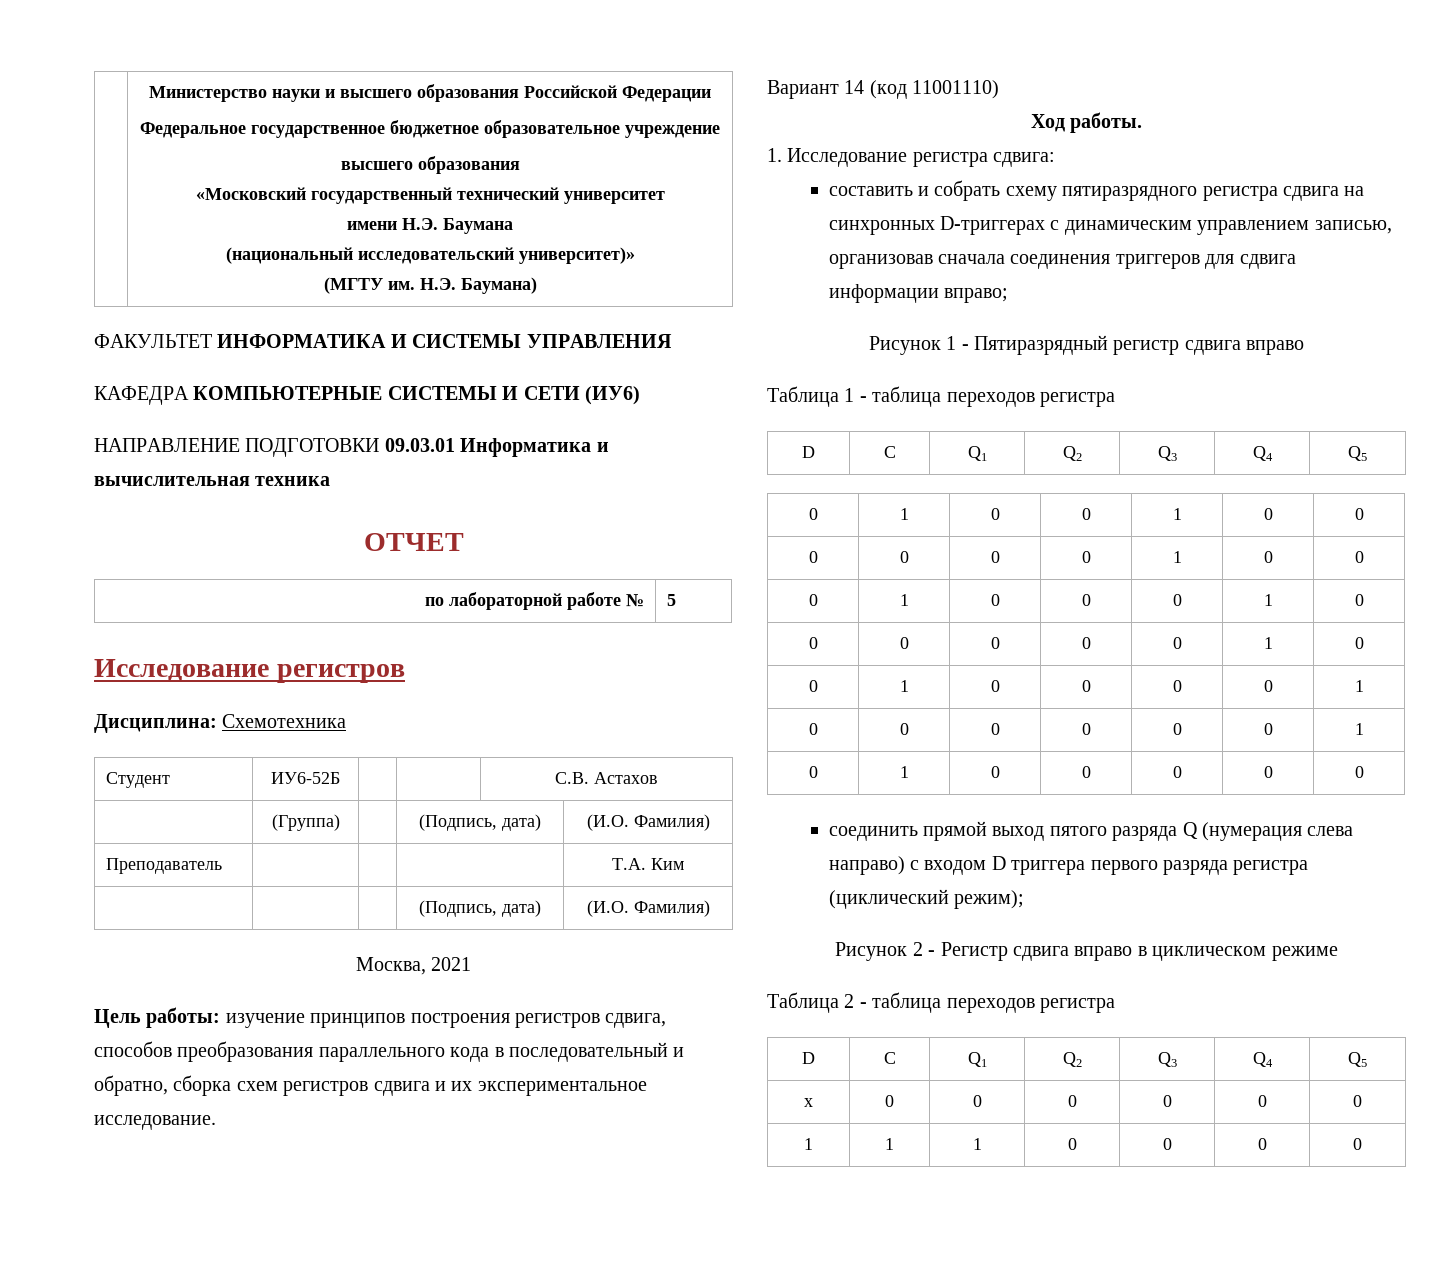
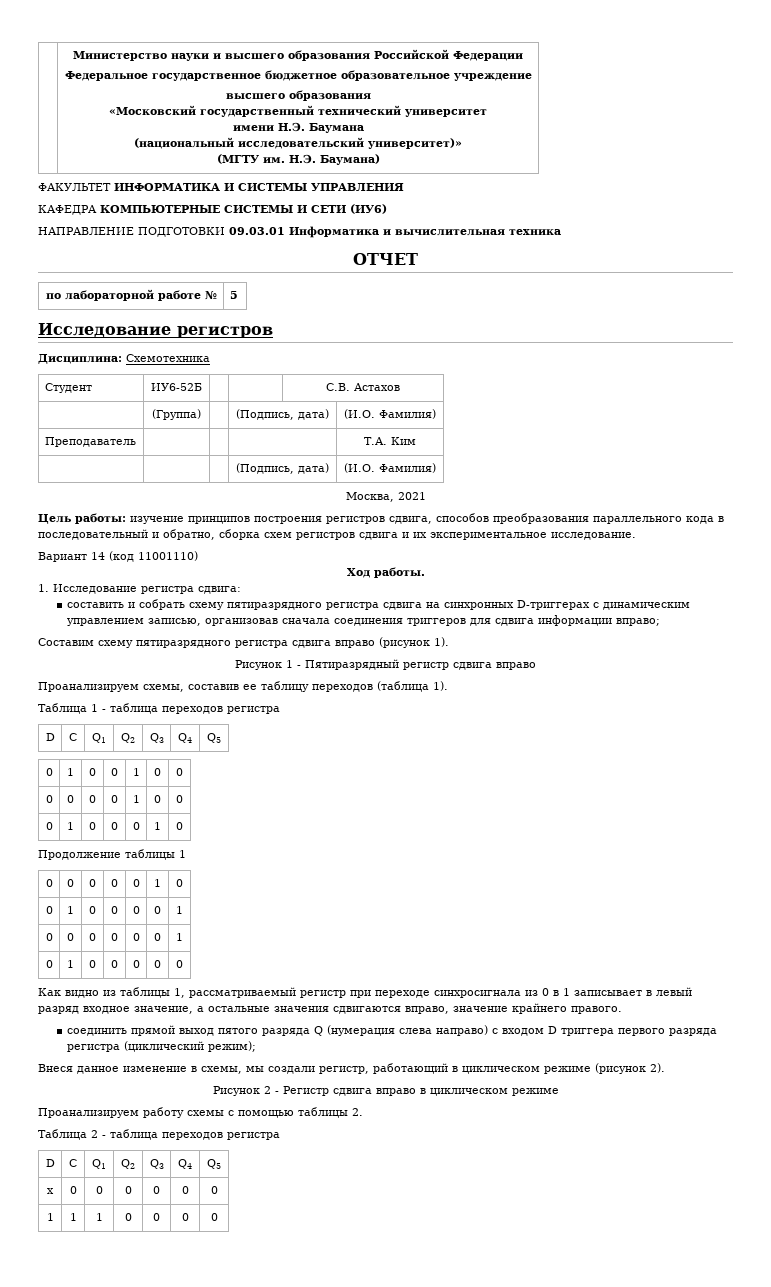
(1009, 295) none -> [38,637,449,648] // Составим схему пятиразрядного регистра сдвига вправо (рисунок 1).
(1305, 347) none -> [38,681,448,692] // Проанализируем схемы, составив ее таблицу переходов (таблица 1).
(1364, 600) none -> [38,849,186,860] // Продолжение таблицы 1
(1364, 772) none -> [38,987,692,998] [38,1003,622,1014] // Как видно из таблицы 1, рассматриваемый регистр при переходе синхросигнала из 0 в 1 записывает в левый разряд входное значение, а остальные значения сдвигаются вправо, значение крайнего правого.
(1025, 899) none -> [38,1063,665,1074] // Внеся данное изменение в схемы, мы создали регистр, работающий в циклическом режиме (рисунок 2).
(1338, 953) none -> [38,1107,363,1118] // Проанализируем работу схемы с помощью таблицы 2.

